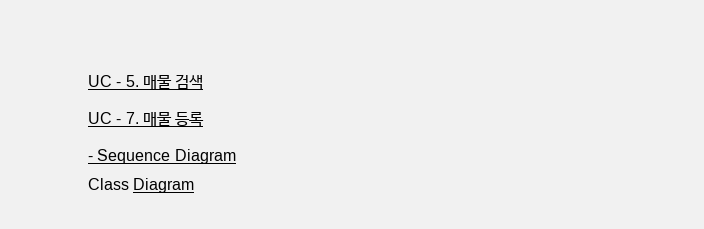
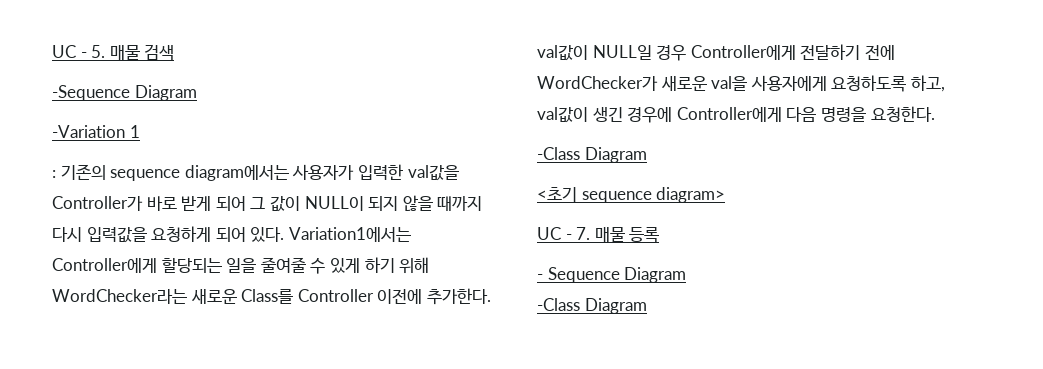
(204, 82) none -> [52,85,197,101] [52,125,140,138] [52,164,459,181] [52,195,483,212] [52,226,411,243] [52,257,430,274] [52,288,491,305] [537,44,895,61] [537,75,945,92] [537,106,935,123] [537,147,647,163] [537,187,726,203] // -Sequence Diagram // -Variation 1 // : 기존의 sequence diagram에서는 사용자가 입력한 val값을 Controller가 바로 받게 되어 그 값이 NULL이 되지 않을 때까지 다시 입력값을 요청하게 되어 있다. Variation1에서는 Controller에게 할당되는 일을 줄여줄 수 있게 하기 위해 WordChecker라는 새로운 Class를 Controller 이전에 추가한다. val값이 NULL일 경우 Controller에게 전달하기 전에 WordChecker가 새로운 val을 사용자에게 요청하도록 하고, val값이 생긴 경우에 Controller에게 다음 명령을 요청한다. // -Class Diagram // <초기 sequence diagram>
[88,178,129,190] Class -> [537,298,580,311] -Class

